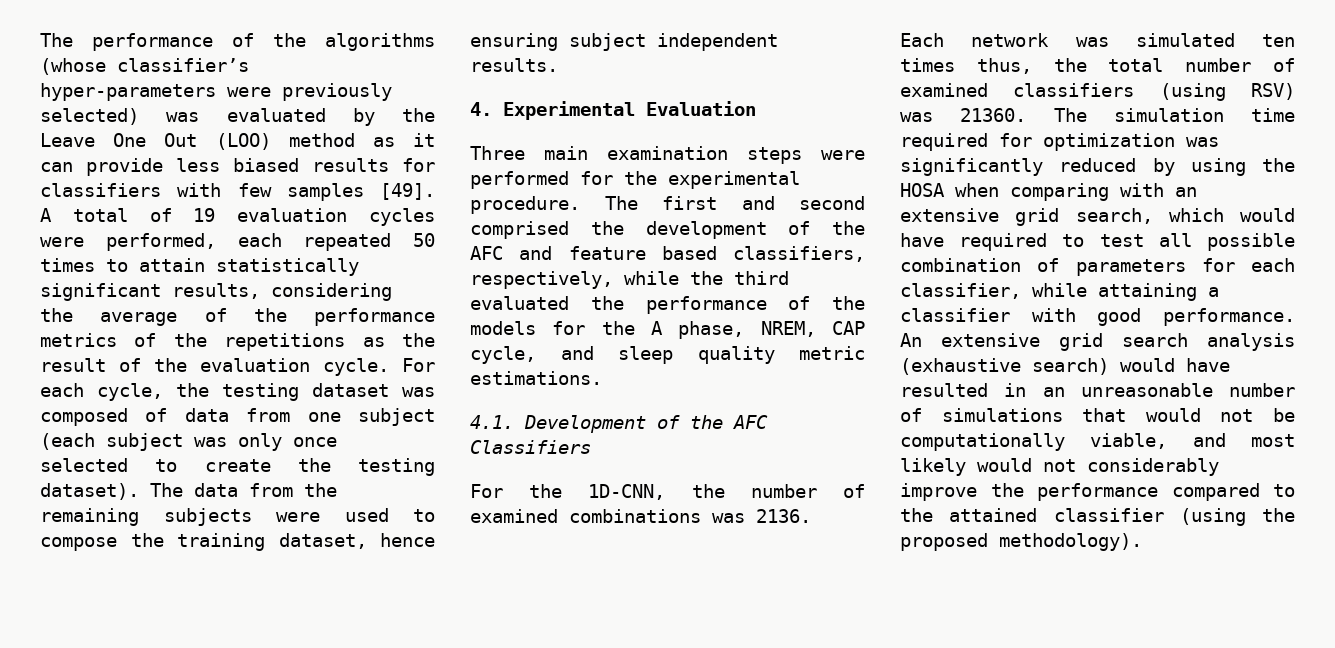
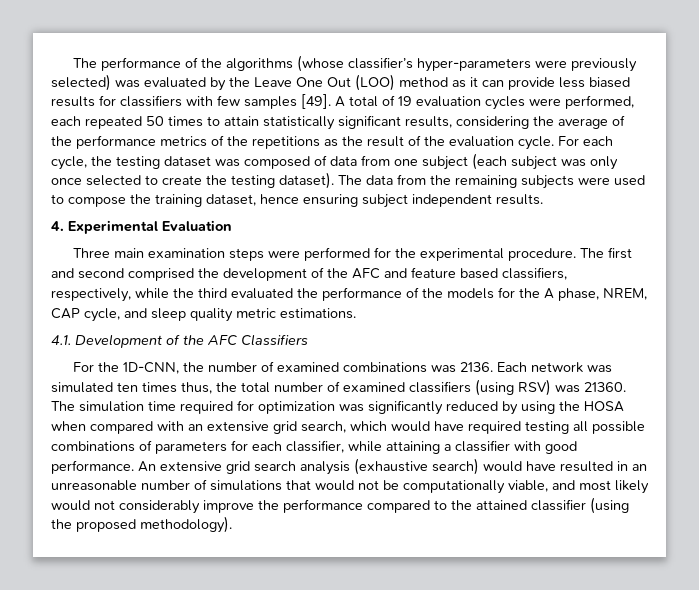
[1010,183,1109,201] comparing -> [90,421,153,434] compared
[1062,234,1144,247] to test -> [525,421,569,434] testing
[900,258,1021,272] combination -> [51,441,135,452] combinations

